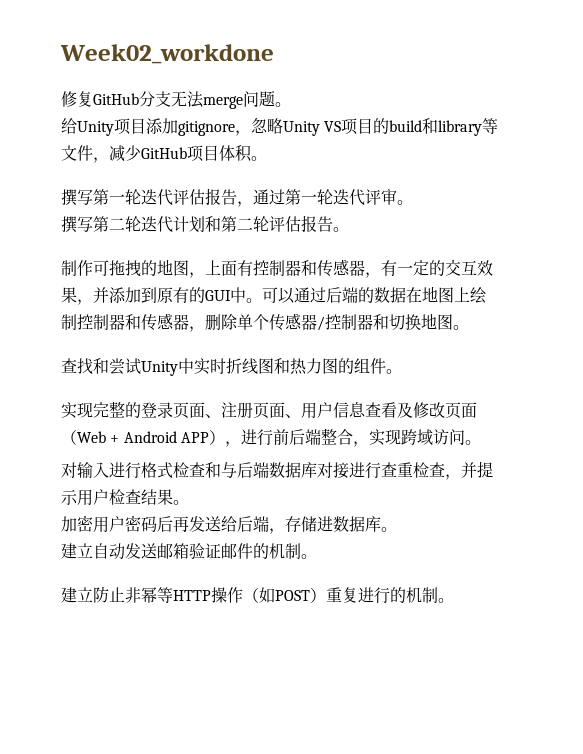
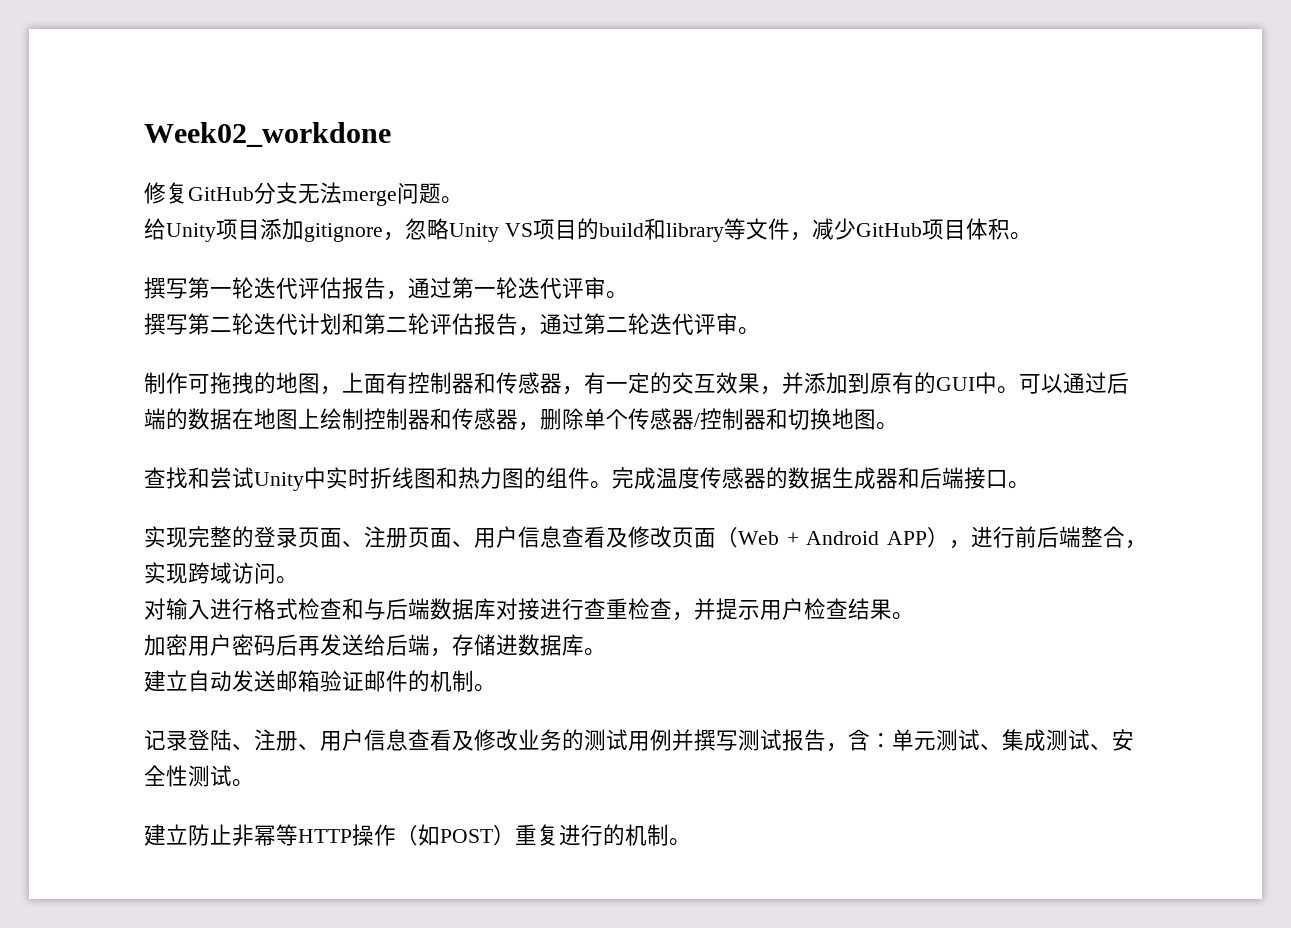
(333, 224) none -> [518,313,738,336] ，通过第二轮迭代评审
(402, 371) none -> [612,467,1030,489] 完成温度传感器的数据生成器和后端接口。
(317, 556) none -> [144,729,1134,752] [144,765,254,787] // 记录登陆、注册、用户信息查看及修改业务的测试用例并撰写测试报告，含：单元测试、集成测试、安全性测试。

